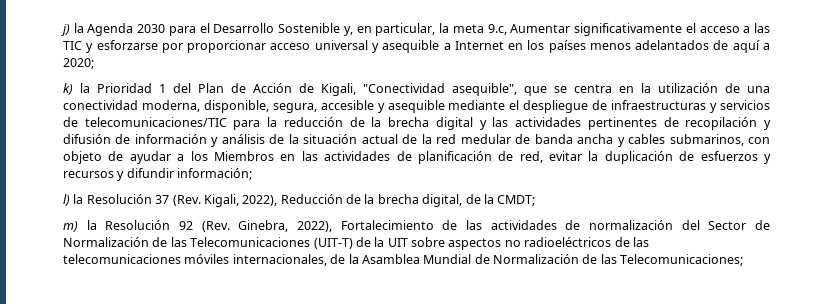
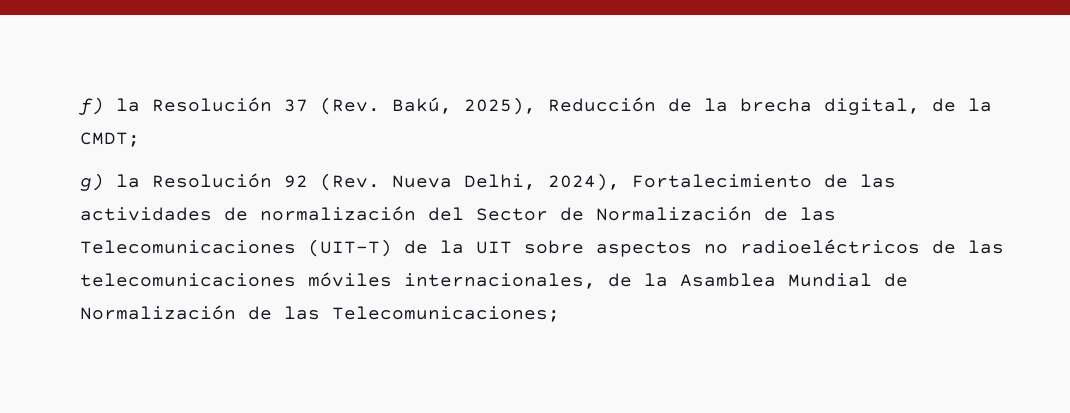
[61,23,770,36] [63,40,771,53] [63,58,94,69] [63,83,770,96] [63,100,770,113] [63,117,772,130] [63,134,771,147] [63,151,772,164] [63,168,253,181] [63,194,70,206] j) la Agenda 2030 para el Desarrollo Sostenible y, en particular, la meta 9.c, Aumentar significativamente el acceso a las TIC y esforzarse por proporcionar acceso universal y asequible a Internet en los países menos adelantados de aquí a 2020; // k) la Prioridad 1 del Plan de Acción de Kigali, "Conectividad asequible", que se centra en la utilización de una conectividad moderna, disponible, segura, accesible y asequible mediante el despliegue de infraestructuras y servicios de telecomunicaciones/TIC para la reducción de la brecha digital y las actividades pertinentes de recopilación y difusión de información y análisis de la situación actual de la red medular de banda ancha y cables submarinos, con objeto de ayudar a los Miembros en las actividades de planificación de red, evitar la duplicación de esfuerzos y recursos y difundir información; // l) -> [78,97,104,115] f)
[203,194,278,207] Kigali, 2022), -> [392,97,536,115] Bakú, 2025),
[63,221,78,232] m) -> [80,173,104,191] g)
[238,220,332,232] Ginebra, 2022), -> [392,173,620,191] Nueva Delhi, 2024),

